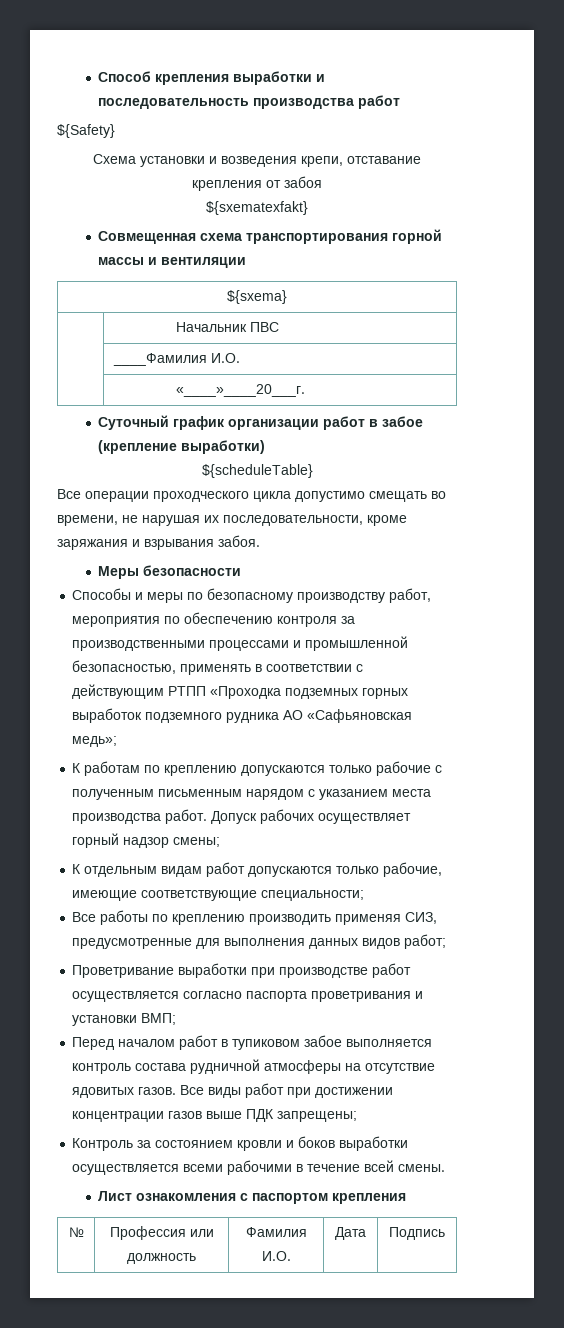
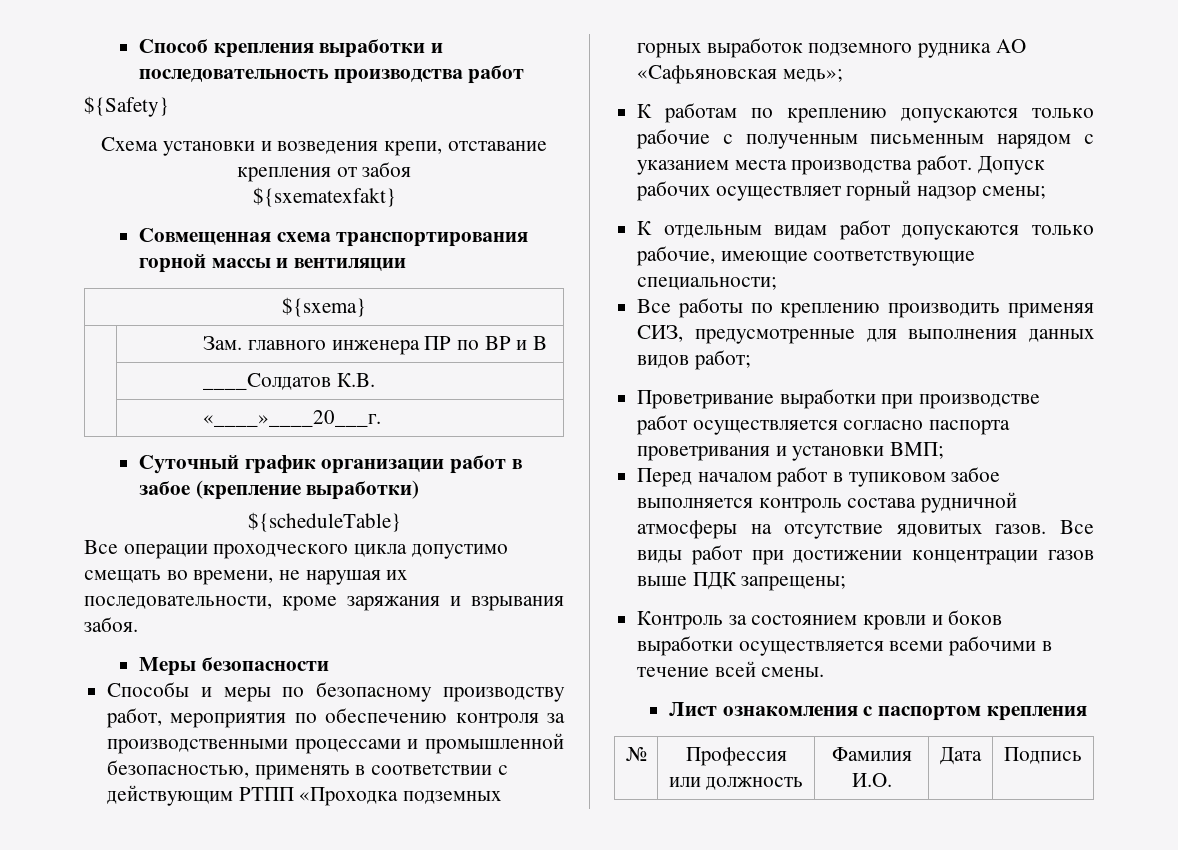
[176,322,280,332] [112,353,240,366] Начальник ПВС // | ____Фамилия И.О. -> [203,336,547,355] [203,373,375,390] Зам. главного инженера ПР по ВР и В // | ____Солдатов К.В.

